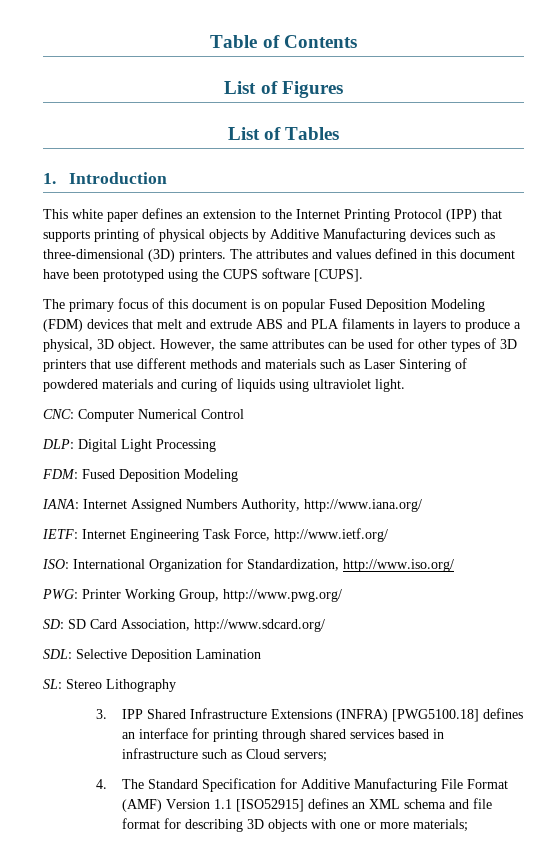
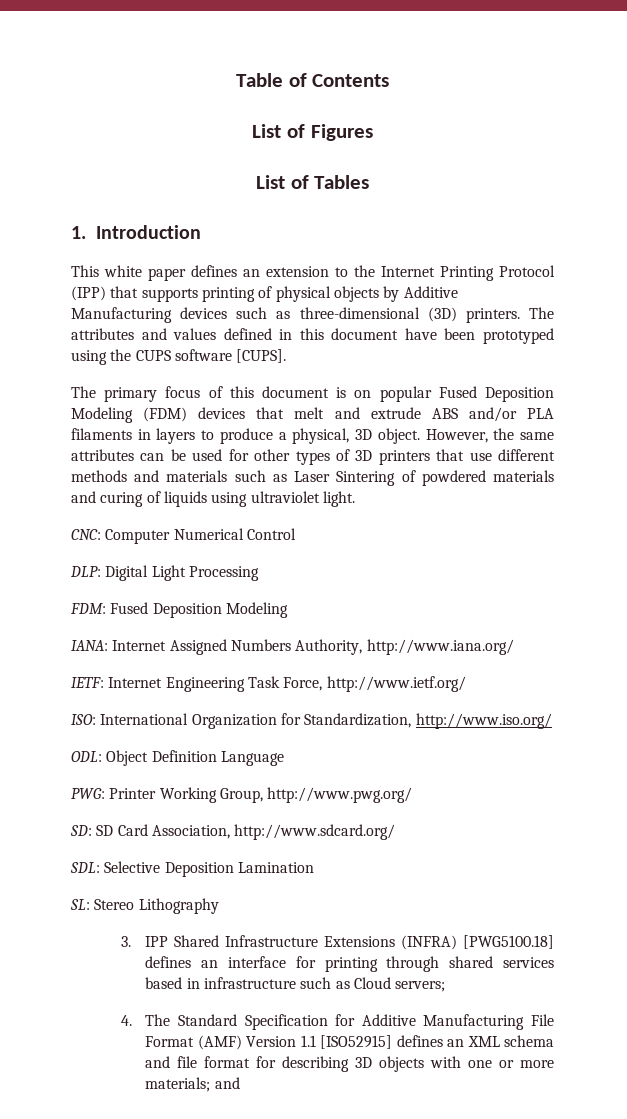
[287,319,307,329] and -> [468,407,517,422] and/or
(454, 565) none -> [71,750,284,766] // ODL: Object Definition Language
(469, 825) none -> [214,1077,240,1089] and

